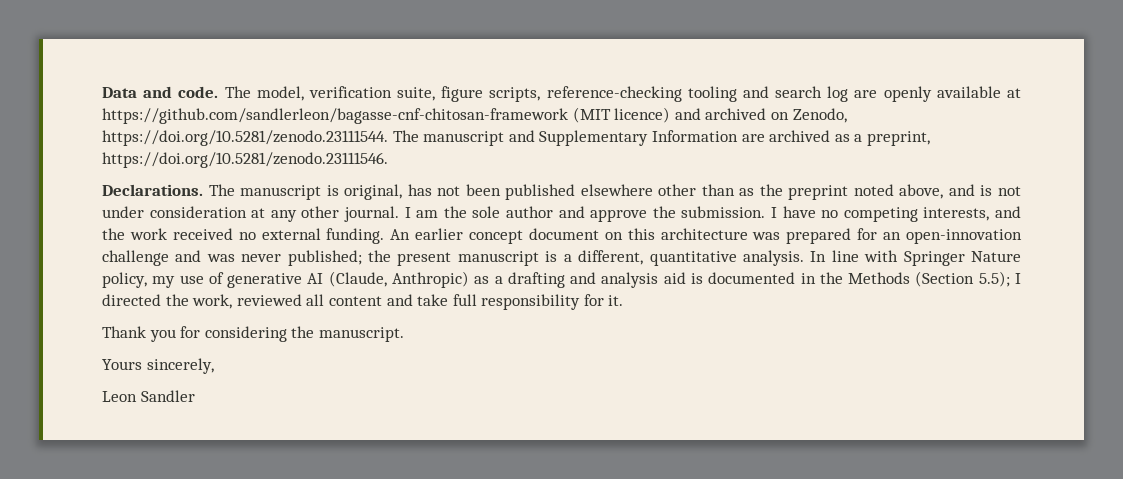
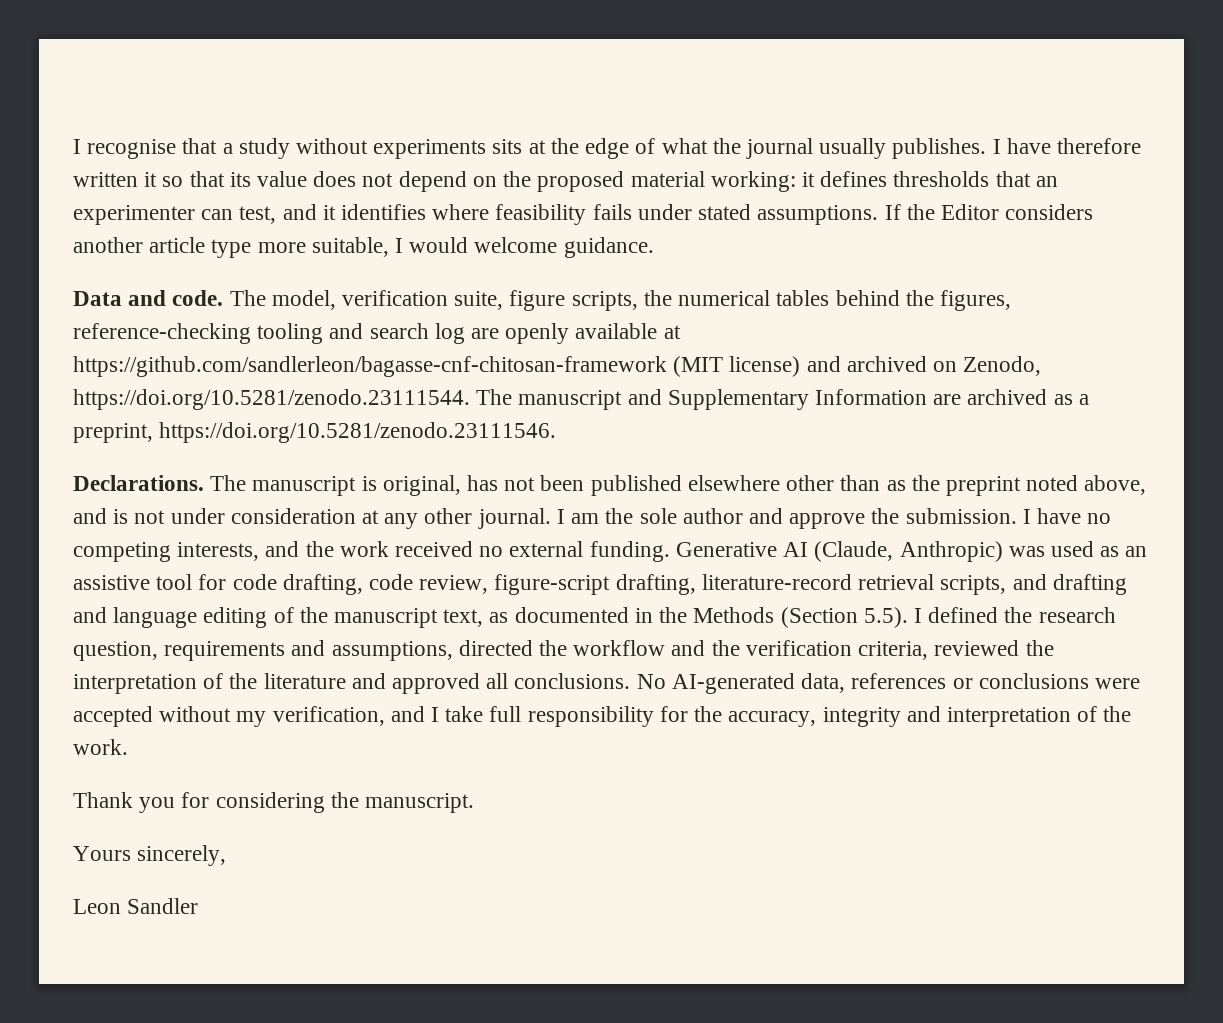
(102, 92) none -> [73,138,1141,159] [73,171,1058,192] [73,204,1094,225] [73,237,654,258] I recognise that a study without experiments sits at the edge of what the journal usually publishes. I have therefore written it so that its value does not depend on the proposed material working: it defines thresholds that an experimenter can test, and it identifies where feasibility fails under stated assumptions. If the Editor considers another article type more suitable, I would welcome guidance. //
(541, 94) none -> [643,290,1011,311] the numerical tables behind the figures,
[614,107,671,123] licence) -> [729,356,801,377] license)
[390,228,1022,244] [102,250,1021,266] [102,271,703,288] An earlier concept document on this architecture was prepared for an open-innovation challenge and was never published; the present manuscript is a different, quantitative analysis. In line with Springer Nature policy, my use of generative AI (Claude, Anthropic) as a drafting and analysis aid is -> [675,541,1148,562] [73,574,1127,595] [73,607,509,628] Generative AI (Claude, Anthropic) was used as an assistive tool for code drafting, code review, figure-script drafting, literature-record retrieval scripts, and drafting and language editing of the manuscript text, as
[978,271,1022,287] [102,294,624,310] 5.5); I directed the work, reviewed all content and take full responsibility for it. -> [863,607,1116,628] [73,640,1054,661] [73,673,1140,694] [73,706,1132,727] [73,739,128,755] 5.5). I defined the research question, requirements and assumptions, directed the workflow and the verification criteria, reviewed the interpretation of the literature and approved all conclusions. No AI-generated data, references or conclusions were accepted without my verification, and I take full responsibility for the accuracy, integrity and interpretation of the work.

